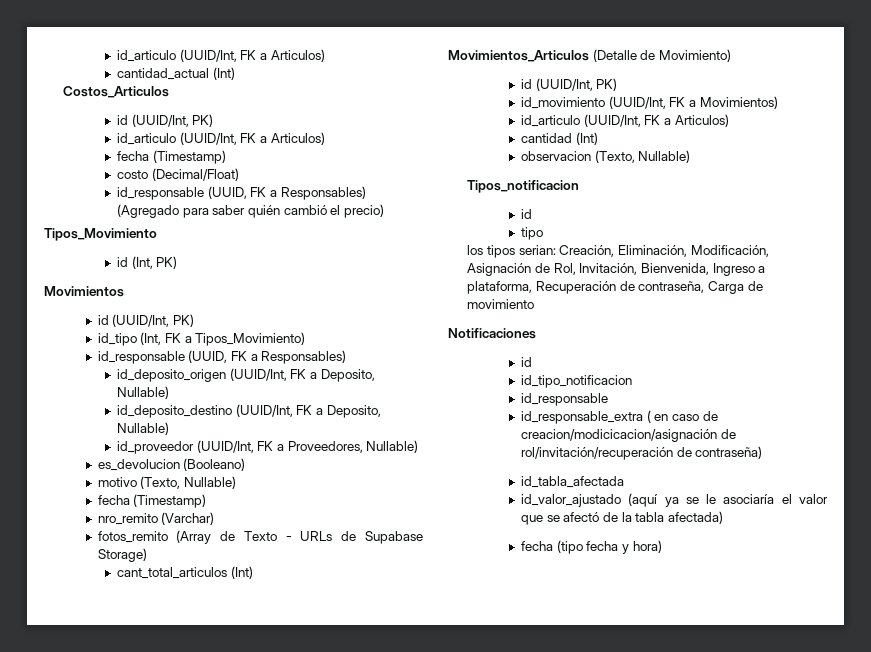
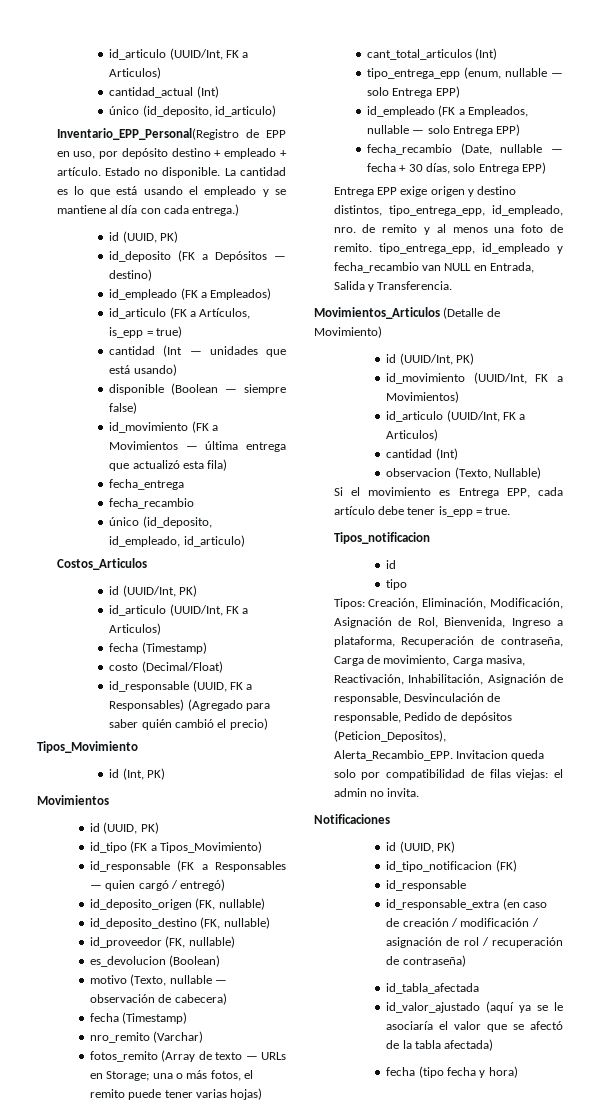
(235, 73) none -> [109,105,277,117] [56,128,286,140] [56,148,287,159] [56,167,286,178] [56,186,286,197] [56,204,240,216] [109,231,179,243] [109,250,286,262] [109,269,153,281] [109,288,272,300] [109,307,251,319] [109,326,183,338] [109,345,286,357] [109,364,177,376] [109,383,286,395] [109,402,138,414] [109,421,219,433] [109,441,286,452] [109,459,228,471] [109,479,185,490] [109,498,195,509] [109,516,212,528] [109,535,245,547] // único (id_deposito, id_articulo) // Inventario_EPP_Personal(Registro de EPP en uso, por depósito destino + empleado + artículo. Estado no disponible. La cantidad es lo que está usando el empleado y se mantiene al día con cada entrega.) // id (UUID, PK) // id_deposito (FK a Depósitos — destino) // id_empleado (FK a Empleados) // id_articulo (FK a Artículos, is_epp = true) // cantidad (Int — unidades que está usando) // disponible (Boolean — siempre false) // id_movimiento (FK a Movimientos — última entrega que actualizó esta fila) // fecha_entrega // fecha_recambio // único (id_deposito, id_empleado, id_articulo)
[112,314,170,327] (UUID/Int, -> [103,822,138,834] (UUID,
[140,332,181,345] (Int, FK -> [130,841,148,853] (FK
[188,350,347,364] [117,368,375,382] [117,386,170,399] [117,404,381,418] [117,422,170,435] [117,440,419,454] (UUID, FK a Responsables) // id_deposito_origen (UUID/Int, FK a Deposito, Nullable) // id_deposito_destino (UUID/Int, FK a Deposito, Nullable) // id_proveedor (UUID/Int, FK a Proveedores, Nullable) -> [177,860,286,872] [89,879,226,891] [89,898,265,910] [89,917,270,929] [89,936,235,948] (FK a Responsables — quien cargó / entregó) // id_deposito_origen (FK, nullable) // id_deposito_destino (FK, nullable) // id_proveedor (FK, nullable)
[183,458,246,471] (Booleano) -> [169,955,221,967] (Boolean)
[183,476,236,489] Nullable) -> [169,975,227,984] [89,993,227,1005] nullable — observación de cabecera)
[243,531,424,544] [97,548,147,562] [117,566,253,579] Texto - URLs de Supabase Storage) // cant_total_articulos (Int) -> [215,1052,287,1060] [89,1070,254,1081] [89,1088,263,1100] [366,48,498,60] [366,67,563,79] [366,86,460,98] [366,105,528,117] [366,124,521,136] [366,143,563,155] [366,162,547,174] [333,186,517,197] [333,205,563,216] [333,224,563,235] [333,243,563,254] [333,262,535,273] [333,281,453,292] texto — URLs en Storage; una o más fotos, el remito puede tener varias hojas) // cant_total_articulos (Int) // tipo_entrega_epp (enum, nullable — solo Entrega EPP) // id_empleado (FK a Empleados, nullable — solo Entrega EPP) // fecha_recambio (Date, nullable — fecha + 30 días, solo Entrega EPP) // Entrega EPP exige origen y destino distintos, tipo_entrega_epp, id_empleado, nro. de remito y al menos una foto de remito. tipo_entrega_epp, id_empleado y fecha_recambio van NULL en Entrada, Salida y Transferencia.
(691, 156) none -> [333,487,563,498] [333,506,511,517] // Si el movimiento es Entrega EPP, cada artículo debe tener is_epp = true.
[467,245,556,258] los tipos serian: -> [333,598,365,609] Tipos:
[579,263,638,275] Invitación, -> (438, 622) none
[467,299,535,309] movimiento -> [383,655,526,666] [333,674,563,685] [333,693,501,704] [333,712,512,723] [333,730,446,742] [333,750,545,761] [333,769,563,780] [333,788,420,797] movimiento, Carga masiva, Reactivación, Inhabilitación, Asignación de responsable, Desvinculación de responsable, Pedido de depósitos (Peticion_Depositos), Alerta_Recambio_EPP. Invitacion queda solo por compatibilidad de filas viejas: el admin no invita.
(533, 362) none -> [399,841,456,853] (UUID, PK)
(633, 381) none -> [495,860,517,872] (FK)
[646,410,718,423] [521,429,736,442] [521,447,674,460] ( en caso de creacion/modicicacion/asignación de rol/invitación/recuperación -> [502,898,548,910] [386,918,539,927] [386,937,563,948] (en caso de creación / modificación / asignación de rol / recuperación

